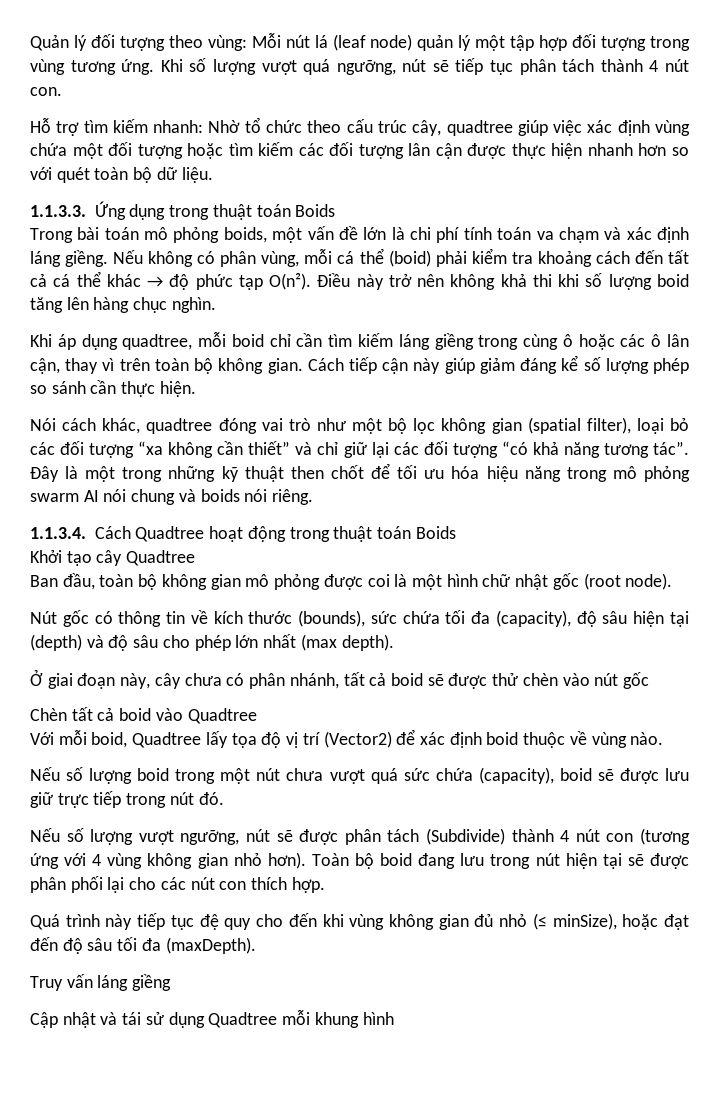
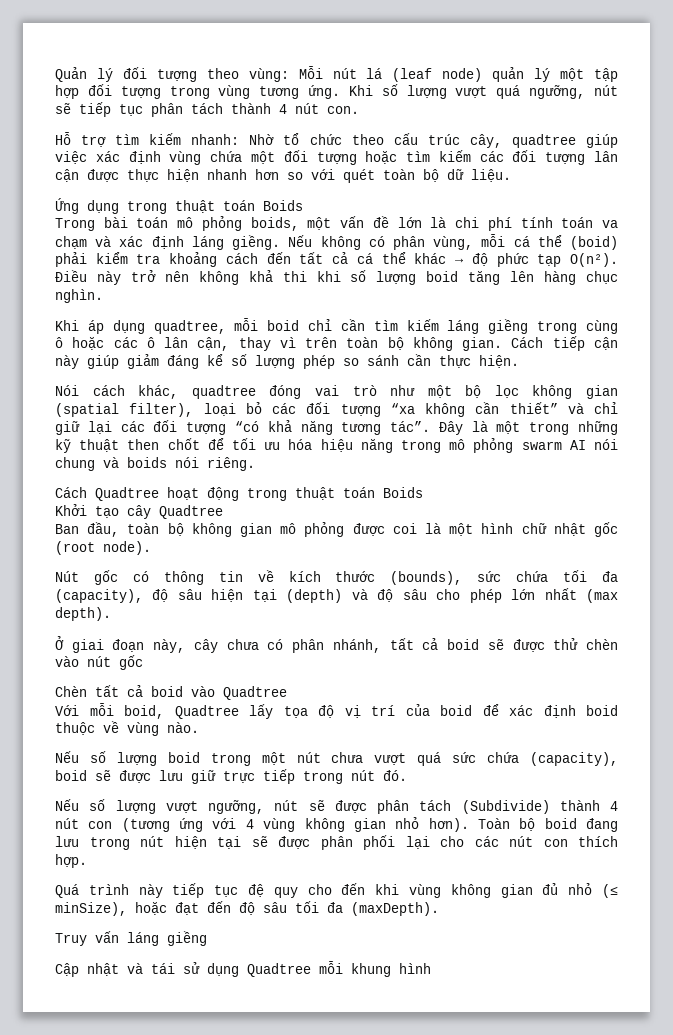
[30,205,86,217] 1.1.3.3. -> (511, 175) none
[30,527,86,539] 1.1.3.4. -> (255, 464) none
[323,731,392,748] (Vector2) -> [405,704,472,716] của boid

